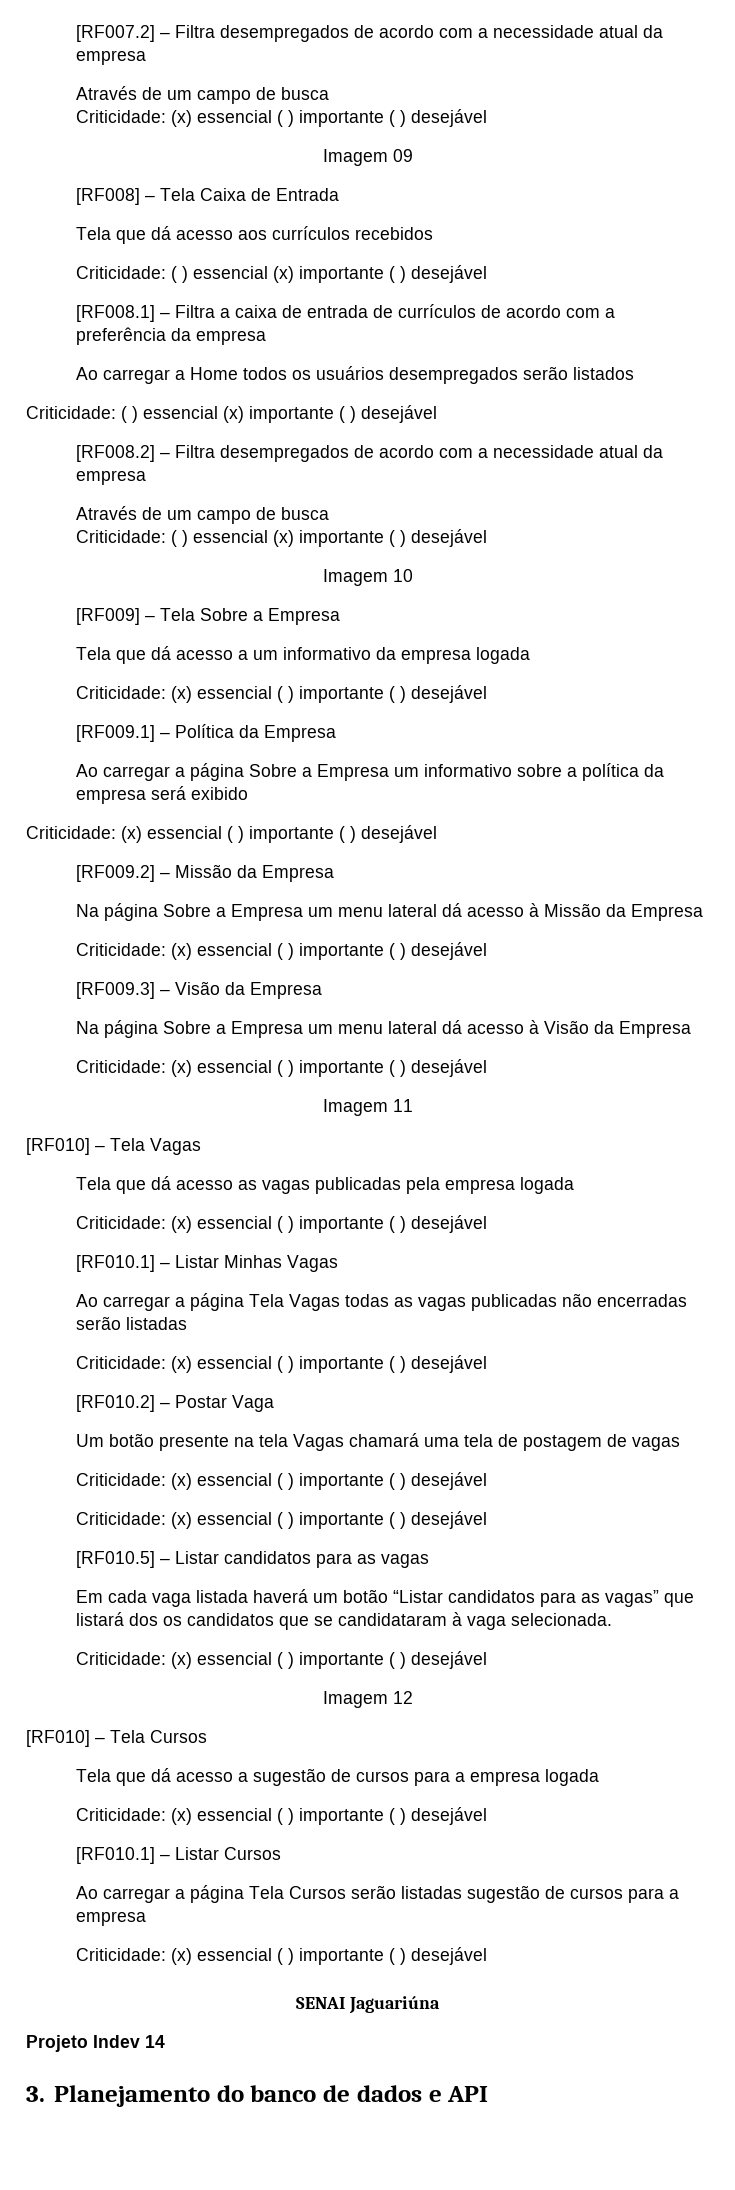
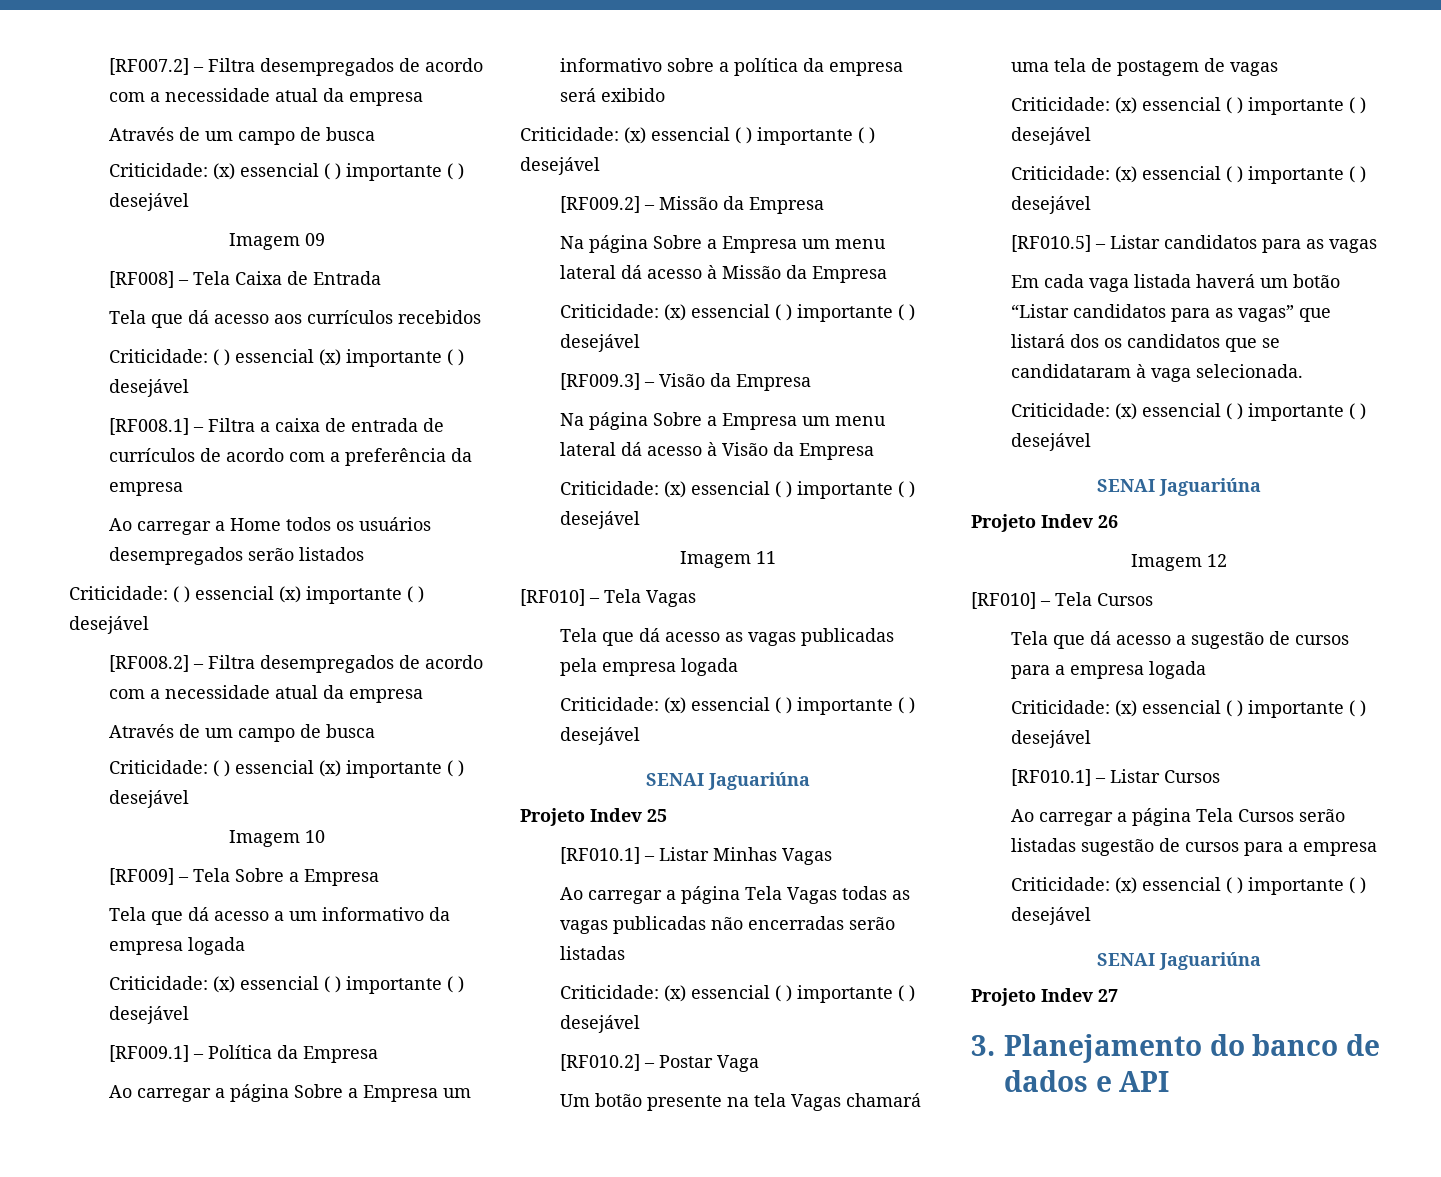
(487, 1224) none -> [645,772,810,790] [520,808,667,826] // SENAI Jaguariúna // Projeto Indev 25
(487, 1660) none -> [1096,478,1261,496] [971,514,1118,532] // SENAI Jaguariúna // Projeto Indev 26
[145,2035,165,2048] 14 -> [1098,989,1118,1002] 27

